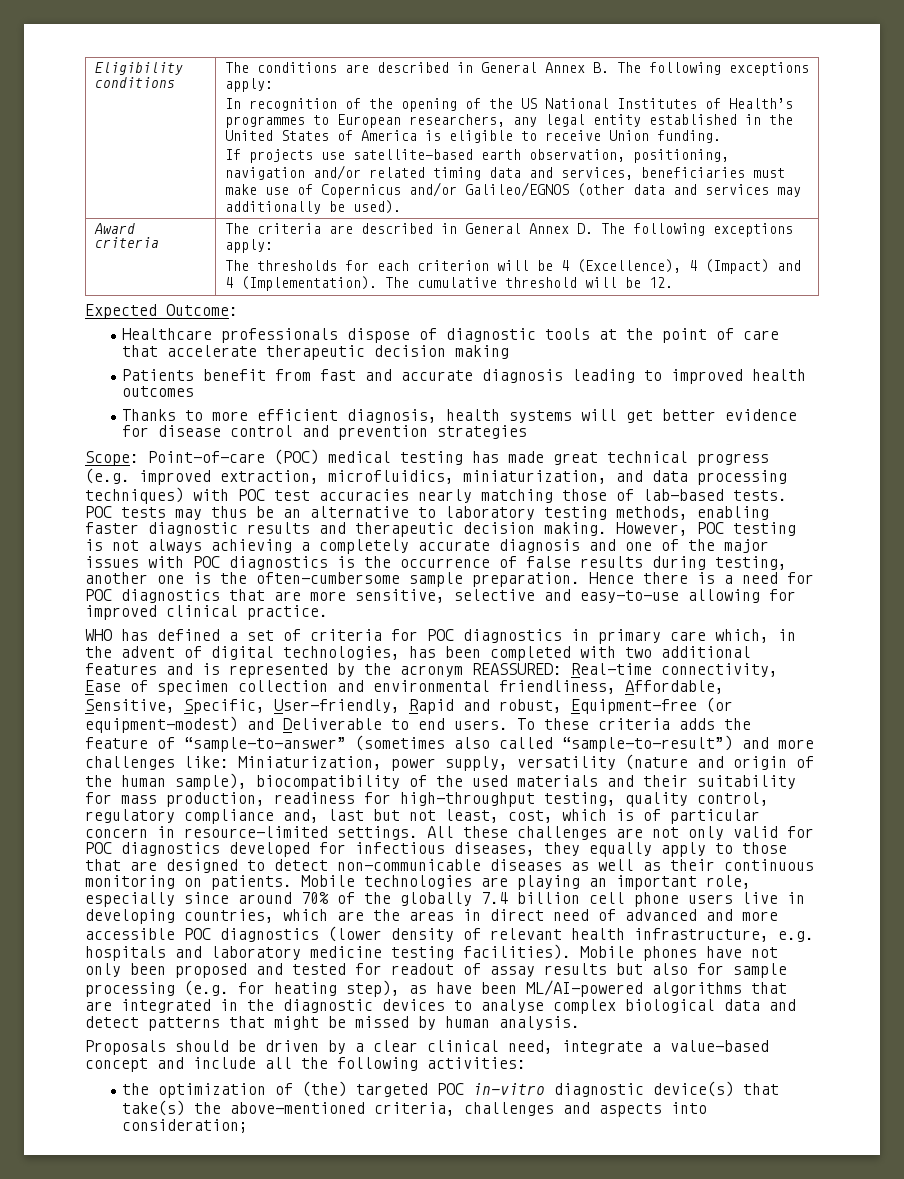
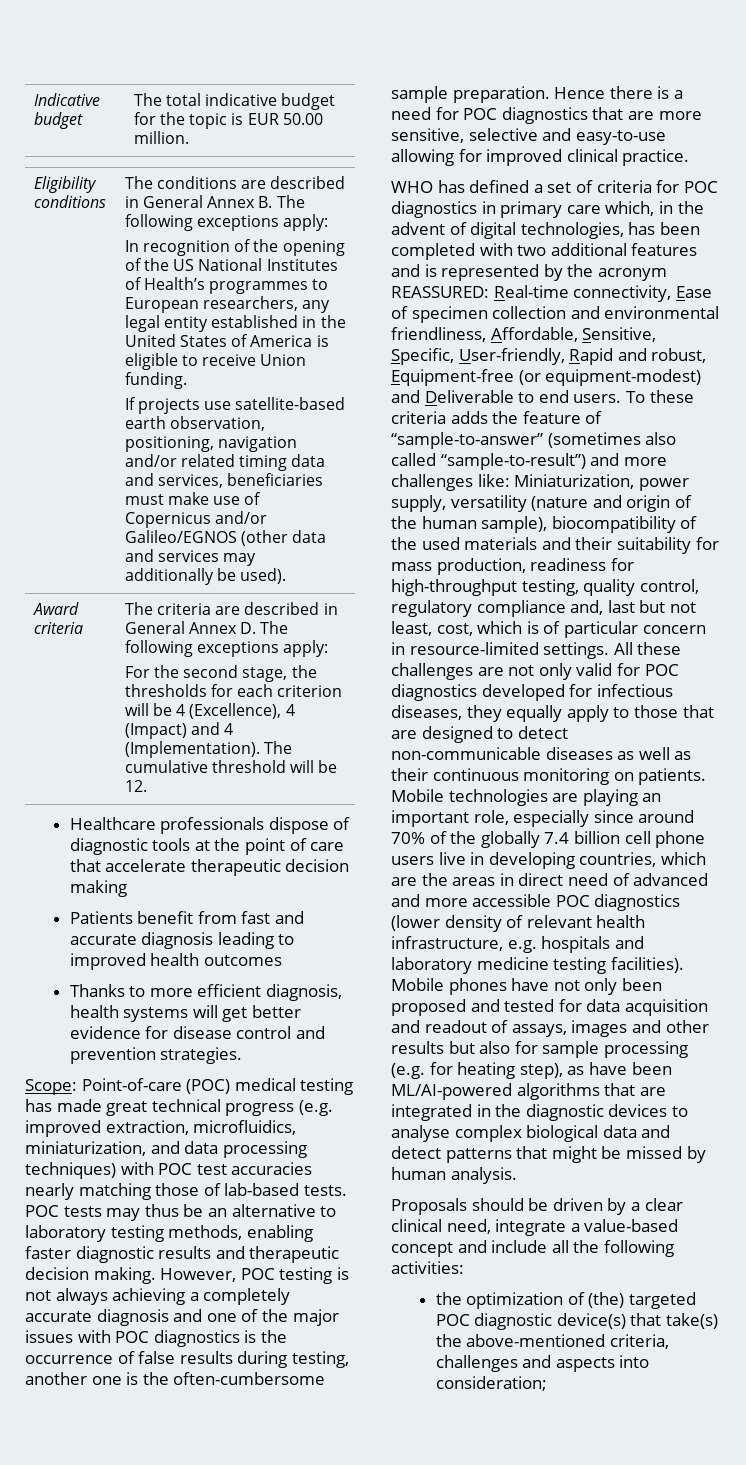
(94, 68) none -> [33,93,100,106] [33,112,83,129] [133,93,336,110] [133,112,323,129] [133,131,189,144] Indicative budget | The total indicative budget for the topic is EUR 50.00 million. //
[224,260,249,271] The -> [124,665,317,682] For the second stage, the
[85,304,238,319] // Expected Outcome: -> (147, 786) none
[437,425,528,439] strategies -> [160,1047,243,1064] strategies.
[391,963,535,977] readout of assay -> [586,999,708,1016] [391,1020,709,1037] data acquisition and readout of assays, images and other
[473,1083,546,1095] in-vitro -> (470, 1320) none

